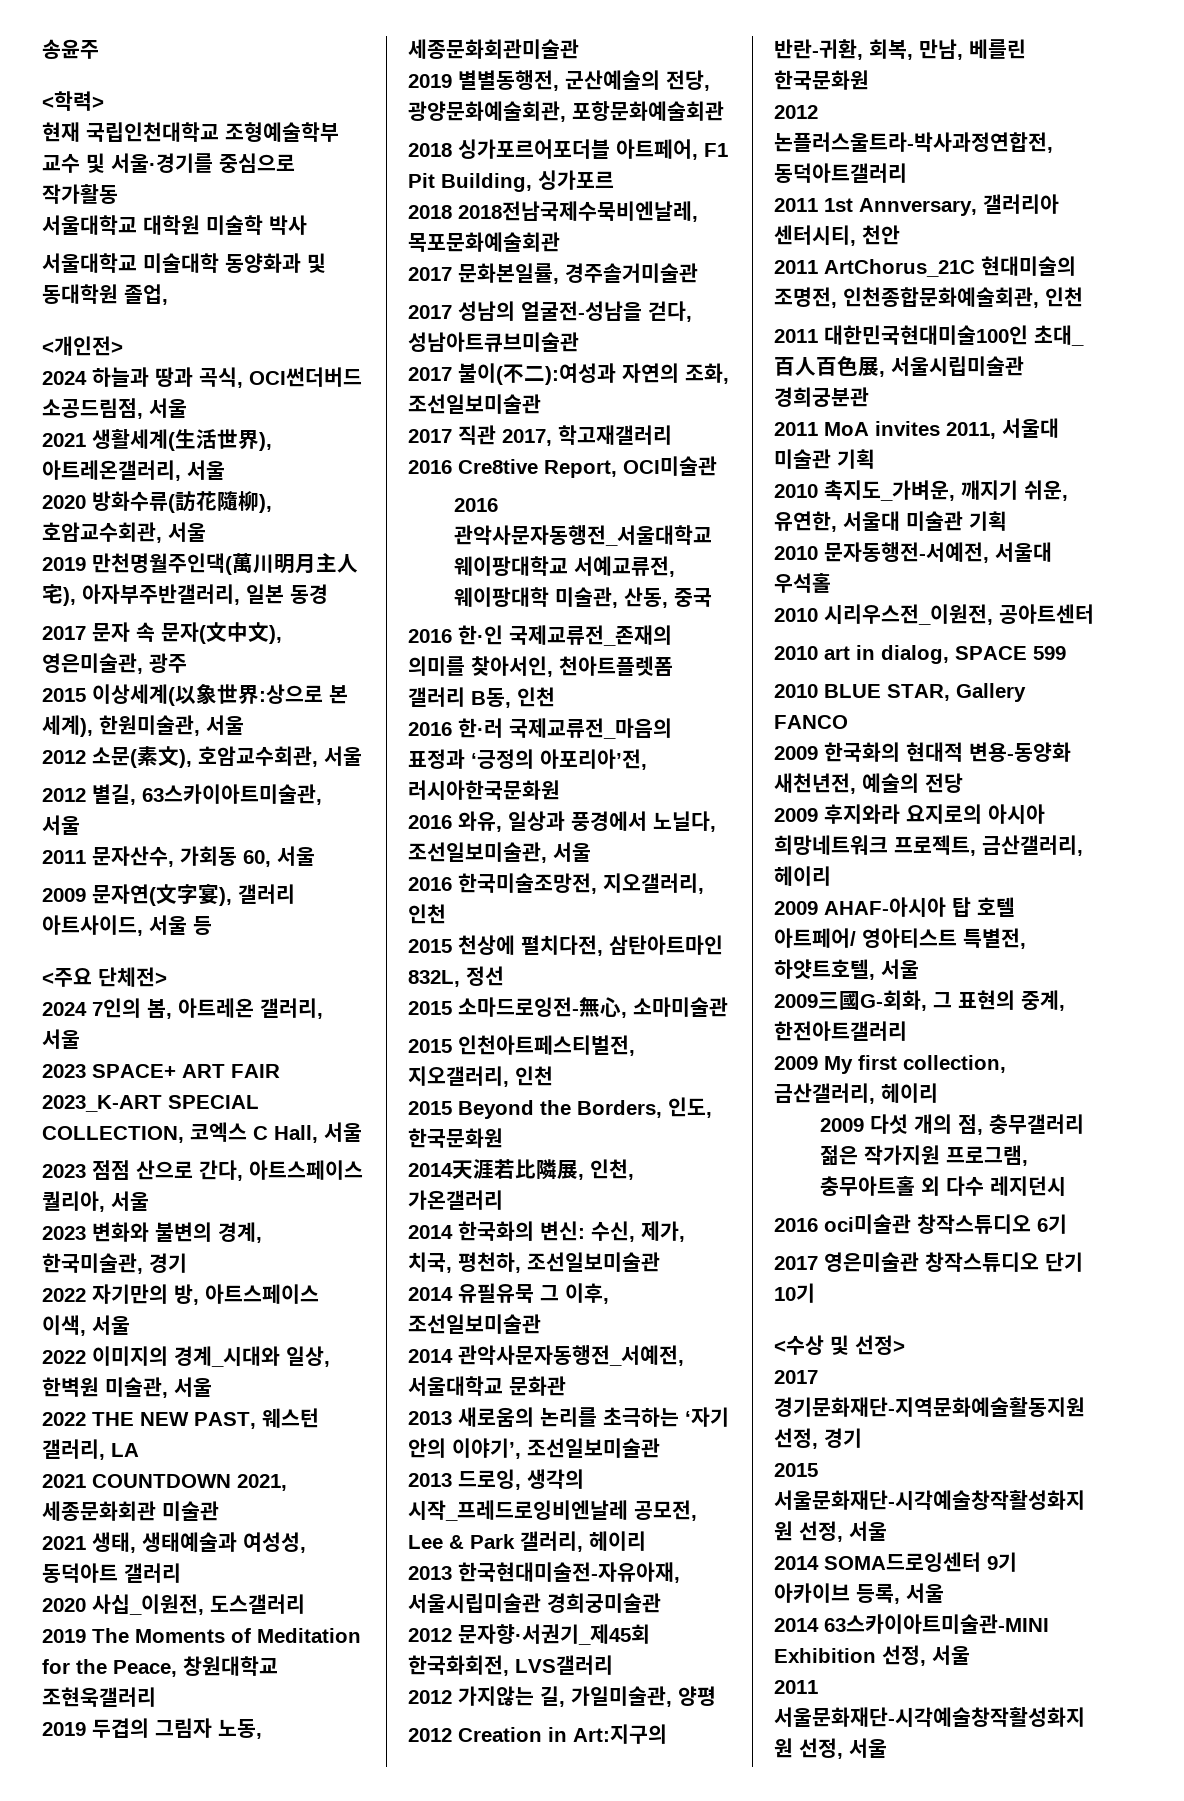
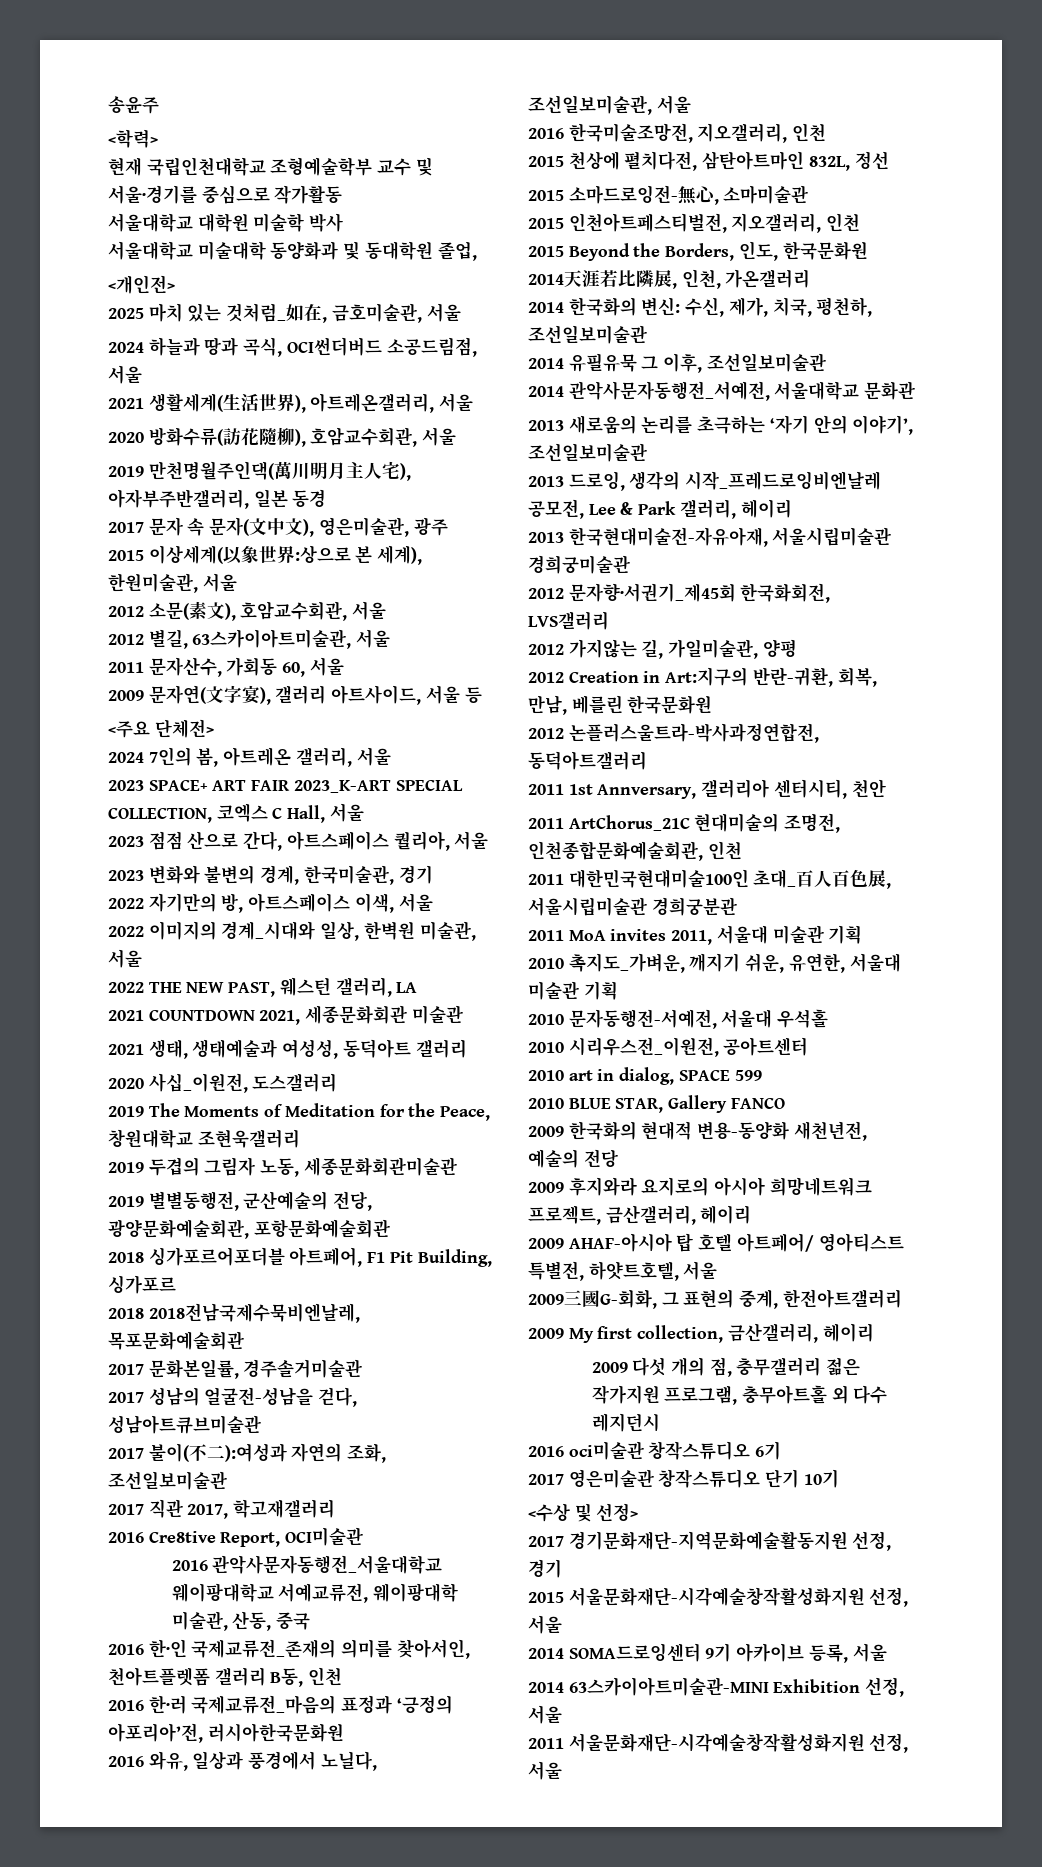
(123, 346) none -> [108,303,461,323] // 2025 마치 있는 것처럼_如在, 금호미술관, 서울

